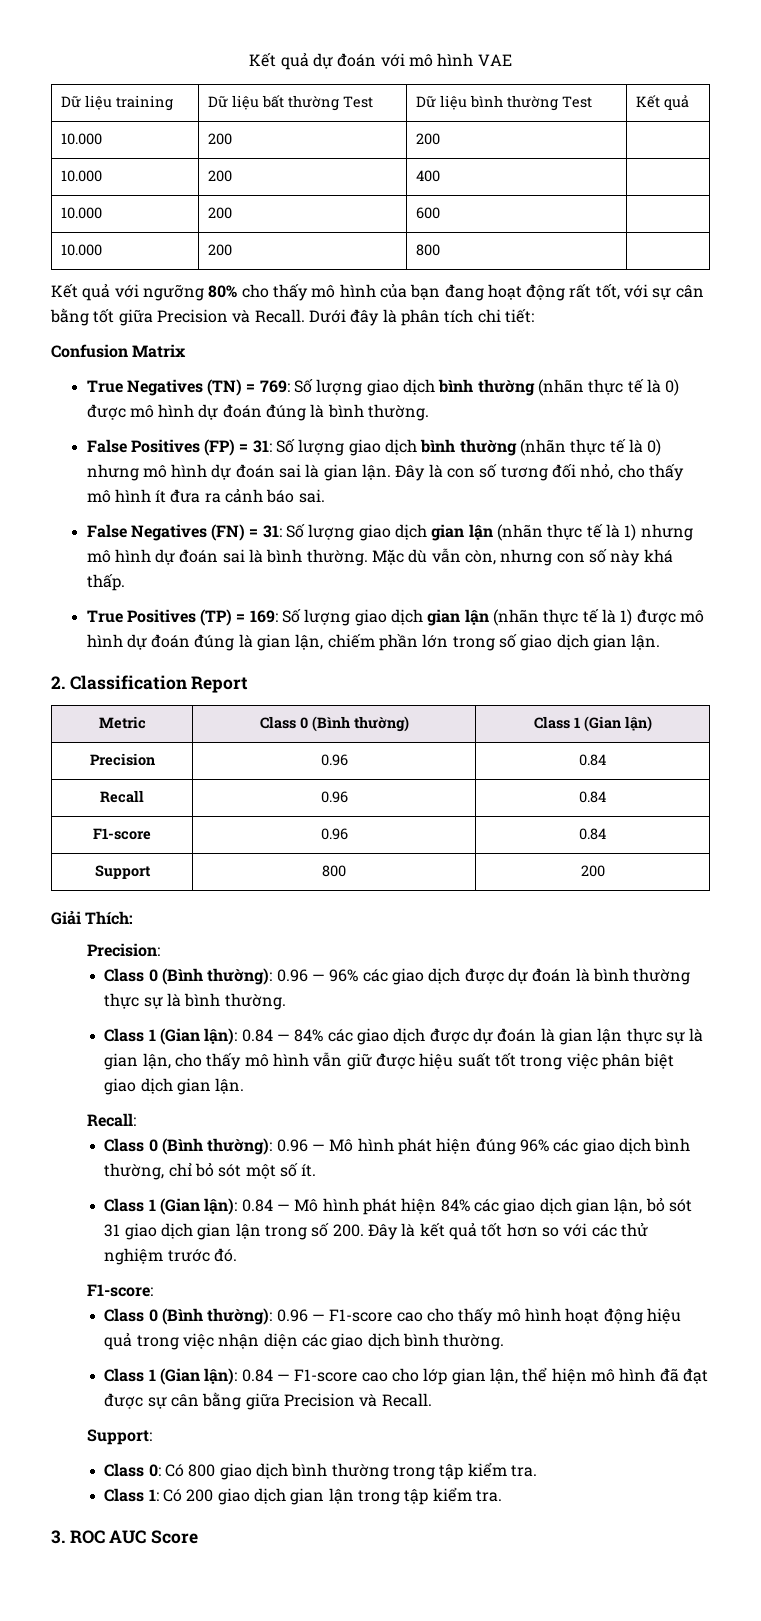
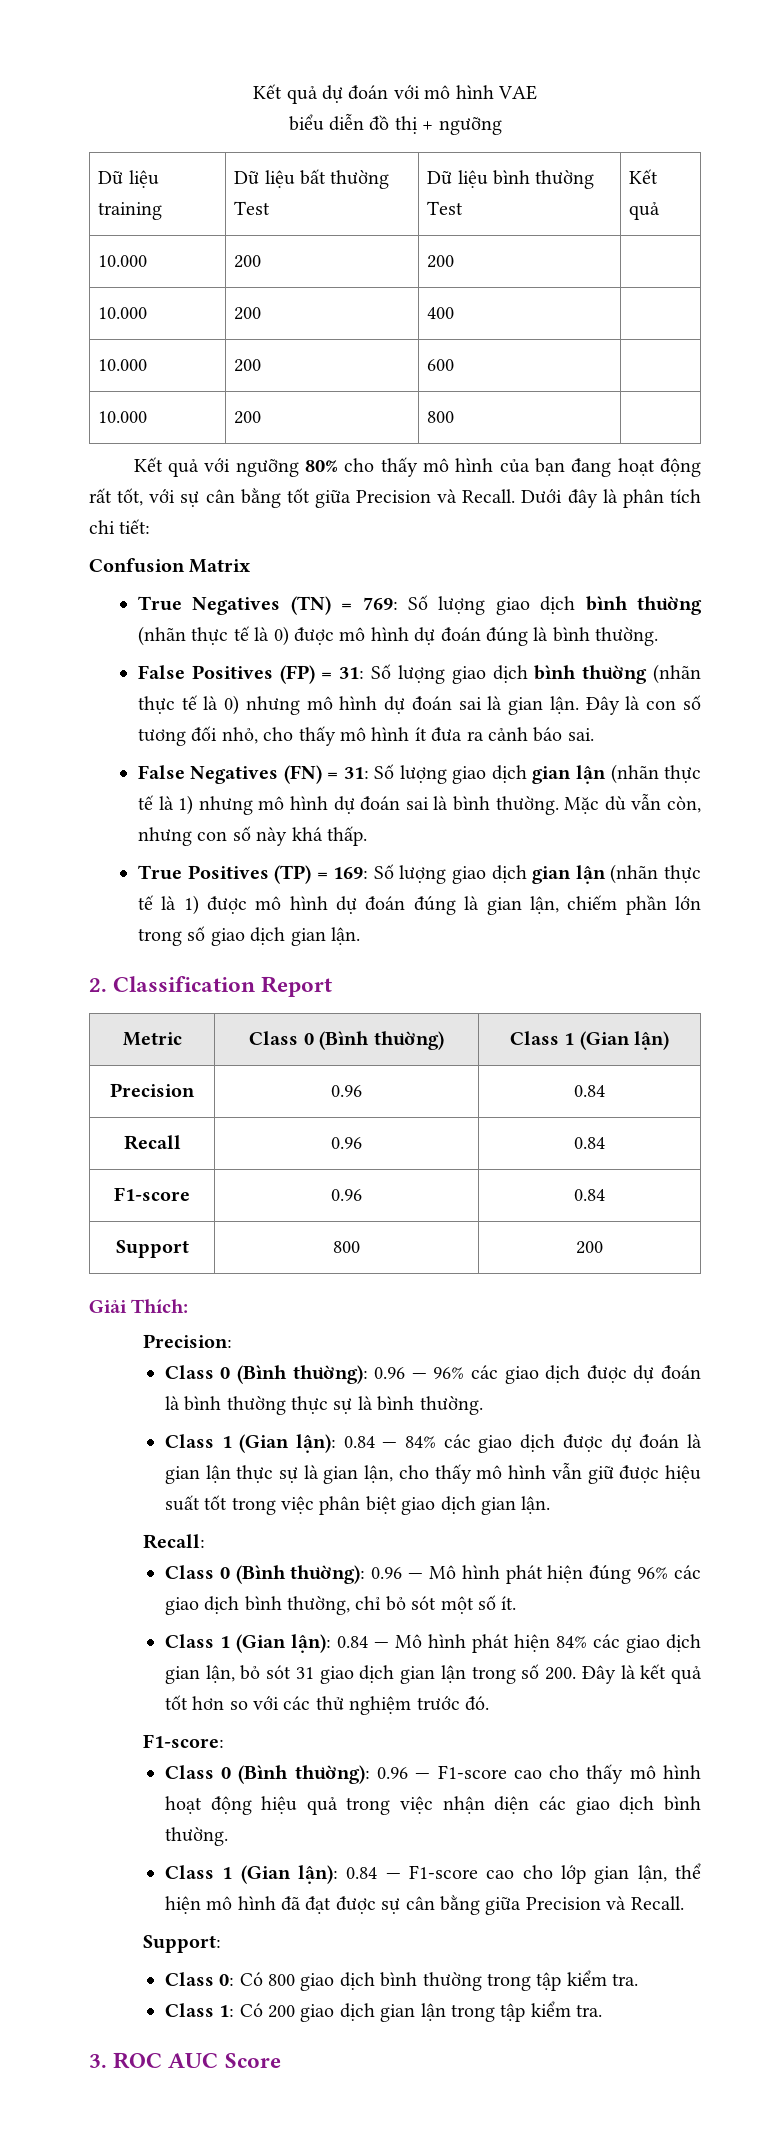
(512, 60) none -> [288,113,502,135] // biểu diễn đồ thị + ngưỡng

